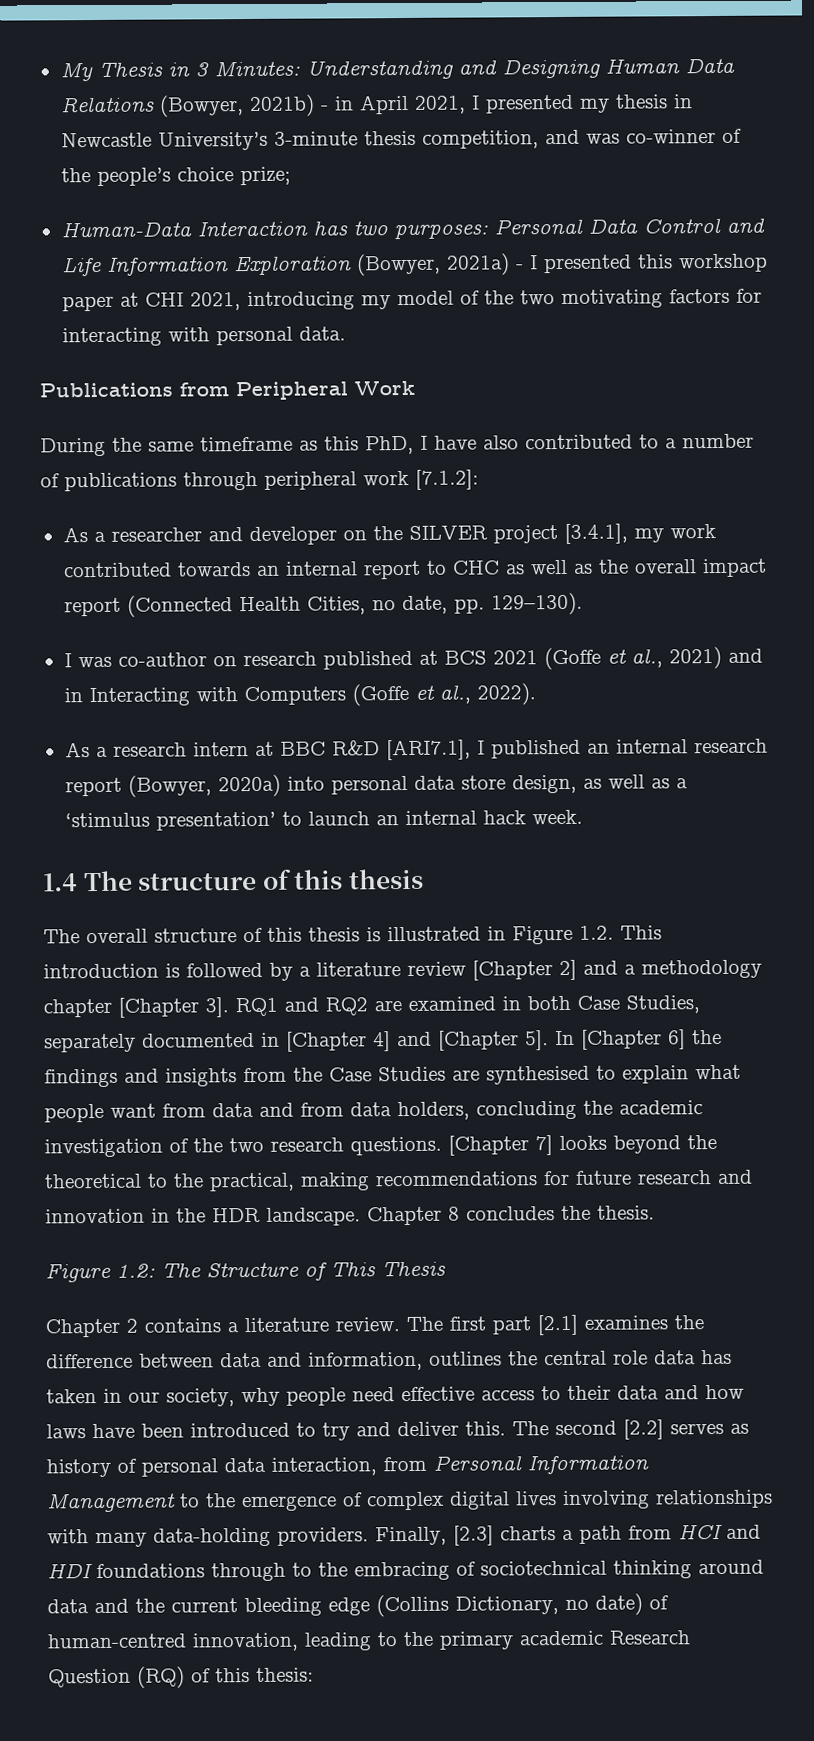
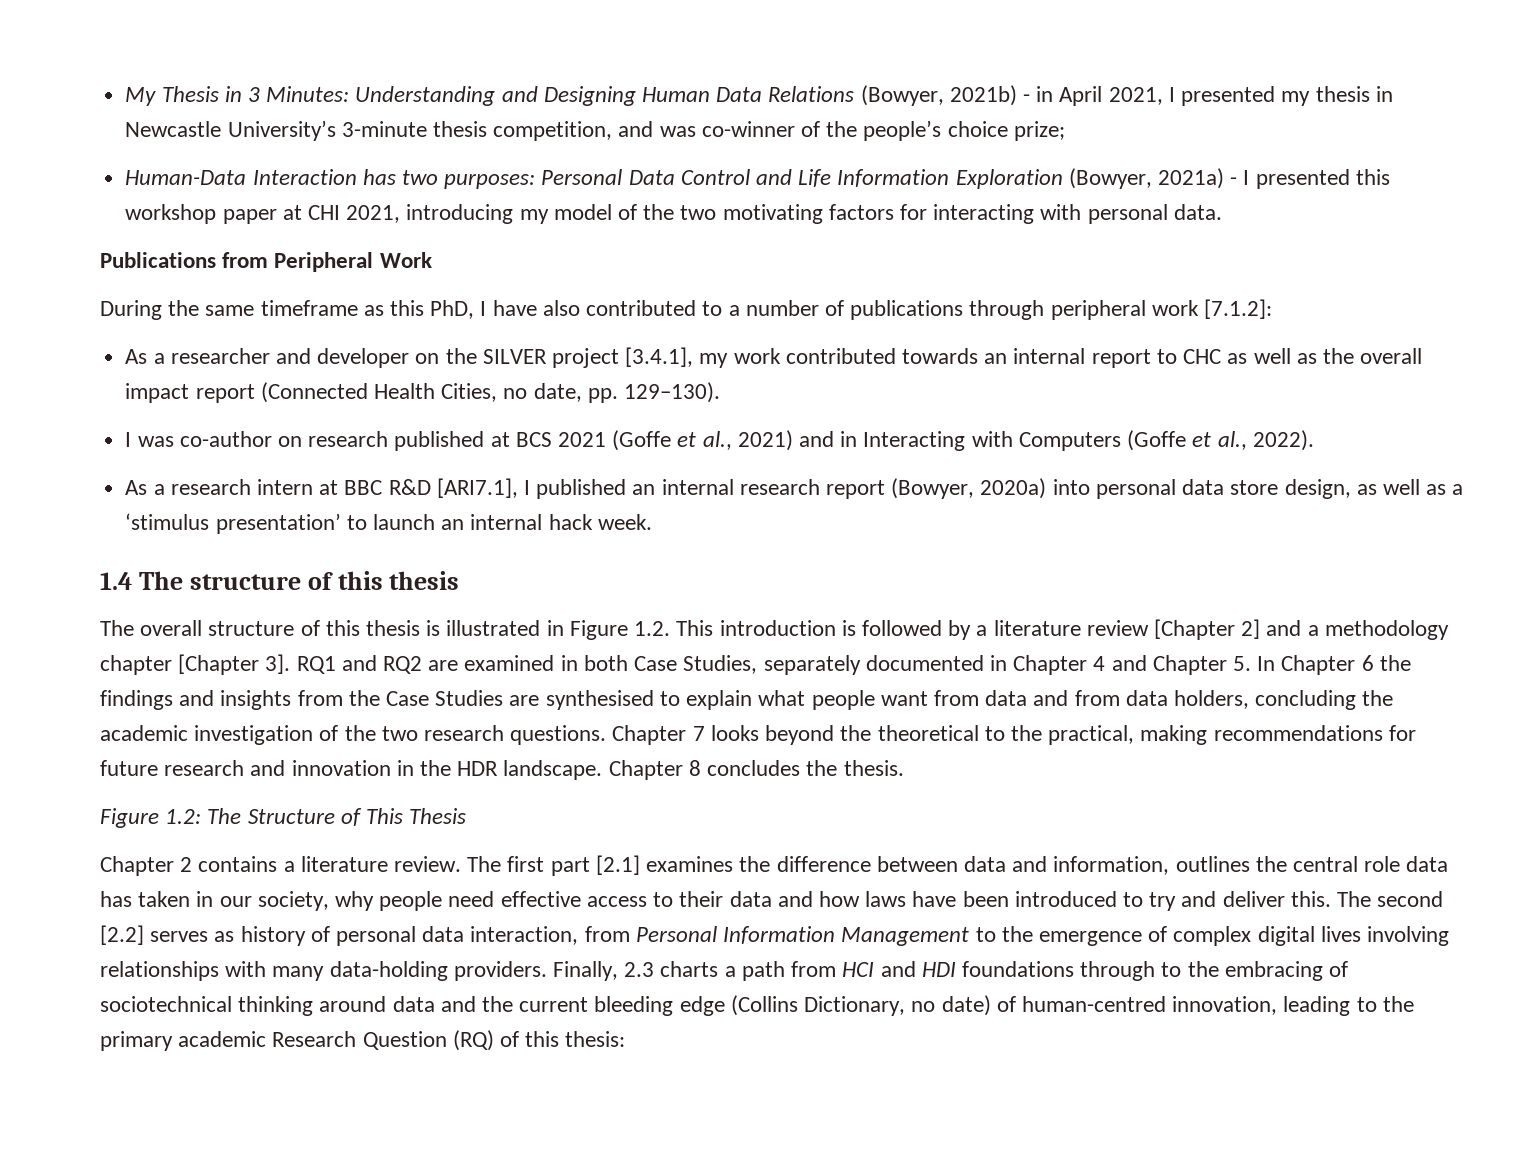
[286,1029,686,1052] [Chapter 4] and [Chapter 5]. In [Chapter 6] -> [1013,655,1374,675] Chapter 4 and Chapter 5. In Chapter 6
[448,1135,553,1156] [Chapter 7] -> [612,725,705,745] Chapter 7
[453,1525,494,1546] [2.3] -> [624,962,655,977] 2.3

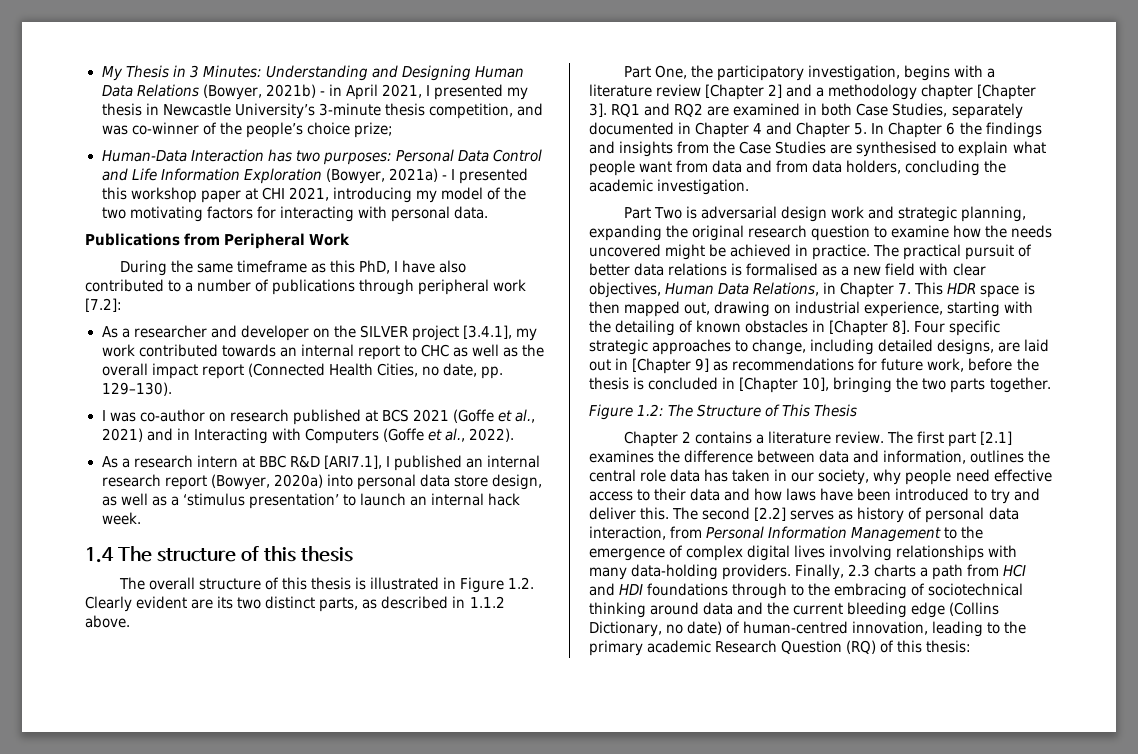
[1203,299,1272,319] [7.1.2]: -> [85,298,122,312] [7.2]:
[676,620,972,640] This introduction is followed by -> [85,596,505,612] [85,615,130,628] [623,65,984,81] Clearly evident are its two distinct parts, as described in 1.1.2 above. // Part One, the participatory investigation, begins with
[194,725,1416,745] [100,760,904,780] investigation of the two research questions. Chapter 7 looks beyond the theoretical to the practical, making recommendations for future research and innovation in the HDR landscape. Chapter 8 concludes the thesis. -> [657,179,750,195] [623,206,1027,222] [589,225,1053,241] [589,244,1033,260] [589,263,986,276] [589,282,1035,298] [589,301,1034,317] [589,320,1001,336] [589,339,1050,355] [589,358,1039,374] [589,377,1052,393] investigation. // Part Two is adversarial design work and strategic planning, expanding the original research question to examine how the needs uncovered might be achieved in practice. The practical pursuit of better data relations is formalised as a new field with clear objectives, Human Data Relations, in Chapter 7. This HDR space is then mapped out, drawing on industrial experience, starting with the detailing of known obstacles in [Chapter 8]. Four specific strategic approaches to change, including detailed designs, are laid out in [Chapter 9] as recommendations for future work, before the thesis is concluded in [Chapter 10], bringing the two parts together.

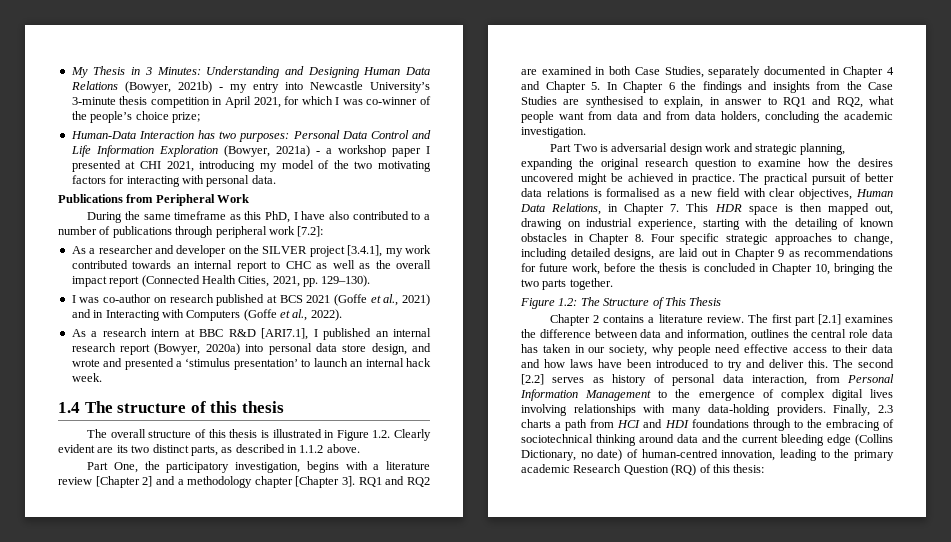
[328,84,528,100] [101,103,543,119] in April 2021, I presented my thesis in Newcastle University’s 3-minute thesis competition, and -> [229,81,430,93] [71,96,340,108] my entry into Newcastle University’s 3-minute thesis competition in April 2021, for which I
[450,168,528,184] [101,187,241,203] I presented this workshop paper -> [325,145,430,157] [71,160,121,172] a workshop paper I presented
[421,363,477,377] no date, -> [272,276,300,287] 2021,
[101,493,167,506] as well as -> [411,343,431,352] [71,358,174,370] and wrote and presented
[958,141,1009,157] explain -> [664,96,863,108] explain, in answer to RQ1 and RQ2,
[1011,225,1053,238] needs -> [858,158,893,167] desires
[829,320,911,336] [Chapter 8]. -> [589,233,644,245] Chapter 8.
[632,358,710,374] [Chapter 9] -> [734,248,784,260] Chapter 9
[739,377,830,393] [Chapter 10], -> [771,263,830,275] Chapter 10,

